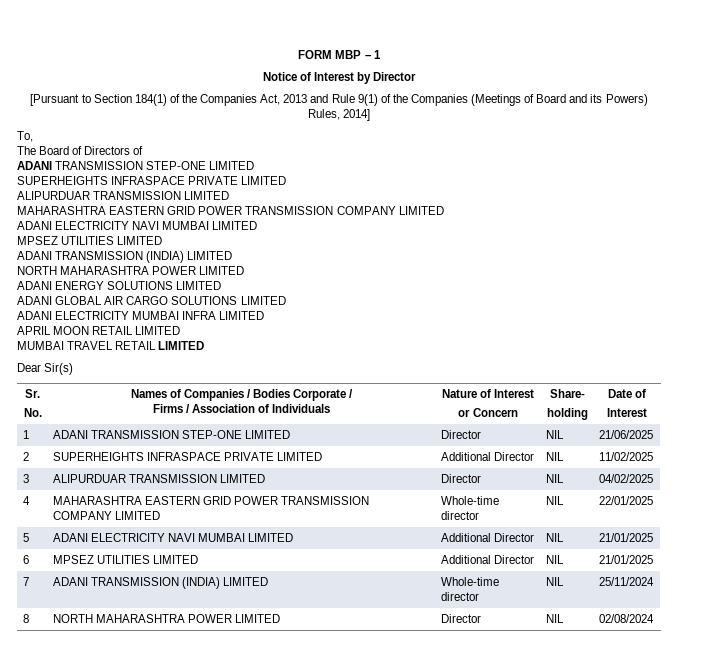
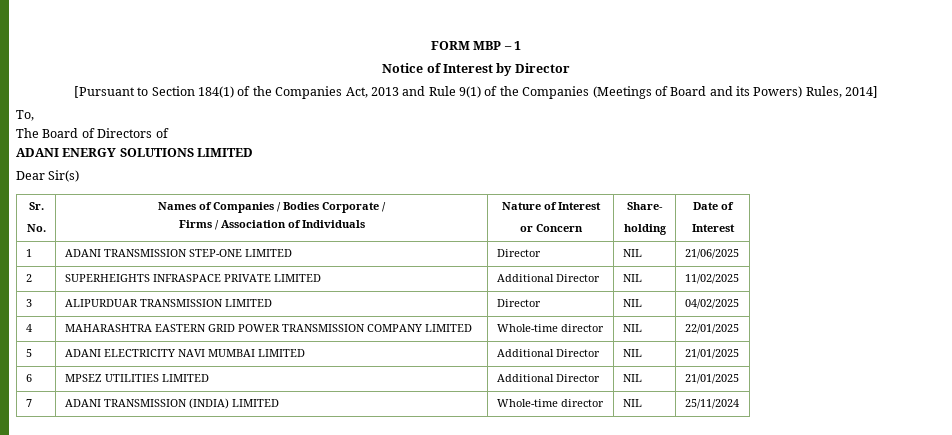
[55,161,255,170] [17,176,287,185] [17,191,230,200] [17,206,444,215] [17,221,258,230] [17,236,163,245] [17,251,233,263] [17,266,245,275] [17,281,222,290] [17,296,286,305] [17,311,265,320] [17,326,181,335] [17,341,157,350] TRANSMISSION STEP-ONE LIMITED // SUPERHEIGHTS INFRASPACE PRIVATE LIMITED // ALIPURDUAR TRANSMISSION LIMITED // MAHARASHTRA EASTERN GRID POWER TRANSMISSION COMPANY LIMITED // ADANI ELECTRICITY NAVI MUMBAI LIMITED // MPSEZ UTILITIES LIMITED // ADANI TRANSMISSION (INDIA) LIMITED // NORTH MAHARASHTRA POWER LIMITED // ADANI ENERGY SOLUTIONS LIMITED // ADANI GLOBAL AIR CARGO SOLUTIONS LIMITED // ADANI ELECTRICITY MUMBAI INFRA LIMITED // APRIL MOON RETAIL LIMITED // MUMBAI TRAVEL RETAIL -> [62,148,194,157] ENERGY SOLUTIONS
[22,614,29,623] [52,614,280,623] [440,614,481,623] [545,614,564,623] [598,614,654,623] // 8 | NORTH MAHARASHTRA POWER LIMITED | Director | NIL | 02/08/2024 -> (739, 404) none

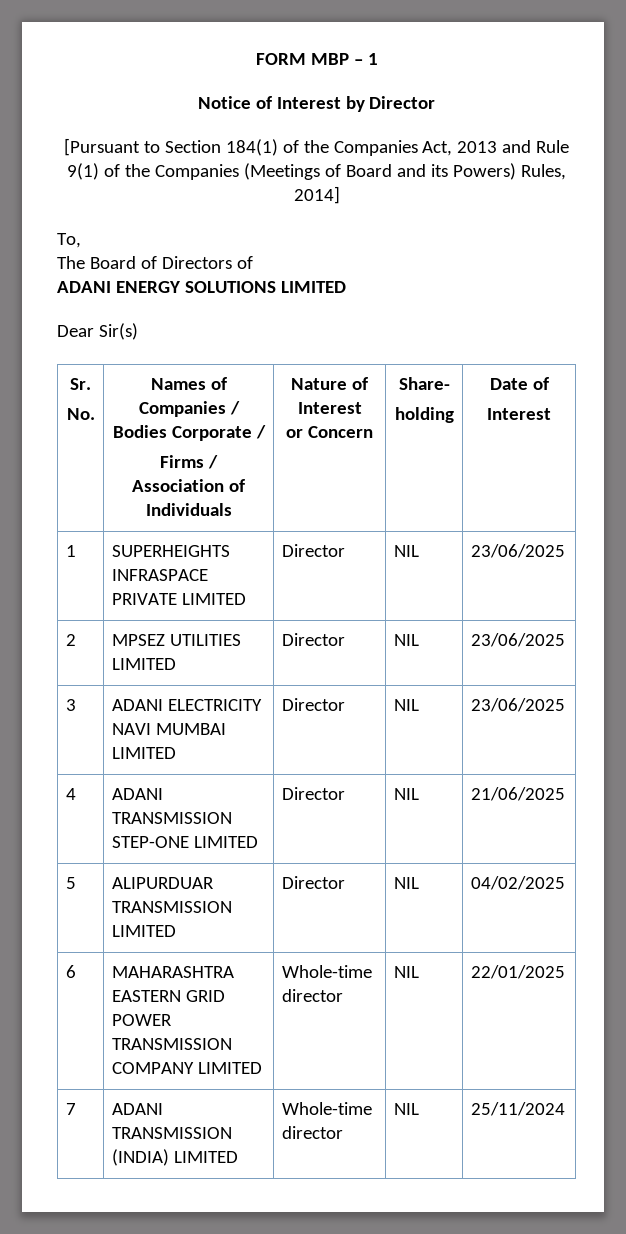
(32, 253) none -> [111,545,230,557] [111,569,208,581] [111,593,246,605] [281,544,345,557] [393,545,419,557] [470,544,565,558] [65,634,76,646] [111,634,241,646] [111,658,176,670] [281,633,345,646] [393,634,419,646] [470,633,565,647] [65,699,76,711] [111,699,262,711] [111,723,226,735] [111,747,176,759] [281,698,345,711] [393,699,419,711] [470,698,565,712] [65,788,76,800] | SUPERHEIGHTS INFRASPACE PRIVATE LIMITED | Director | NIL | 23/06/2025 // 2 | MPSEZ UTILITIES LIMITED | Director | NIL | 23/06/2025 // 3 | ADANI ELECTRICITY NAVI MUMBAI LIMITED | Director | NIL | 23/06/2025 // 4
[25,274,32,282] [64,274,321,282] [496,274,600,282] [622,274,642,282] [684,274,739,284] [25,299,32,307] 2 | SUPERHEIGHTS INFRASPACE PRIVATE LIMITED | Additional Director | NIL | 11/02/2025 // 3 -> [65,877,76,889] 5
[25,324,32,332] 4 -> [65,965,76,978] 6
[25,349,32,357] [64,349,305,357] [496,349,600,357] [622,349,642,357] [684,349,739,359] [25,374,32,382] [64,374,209,382] [496,374,600,382] [622,374,642,382] [684,374,739,384] // 5 | ADANI ELECTRICITY NAVI MUMBAI LIMITED | Additional Director | NIL | 21/01/2025 // 6 | MPSEZ UTILITIES LIMITED | Additional Director | NIL | 21/01/2025 -> (565, 972) none

